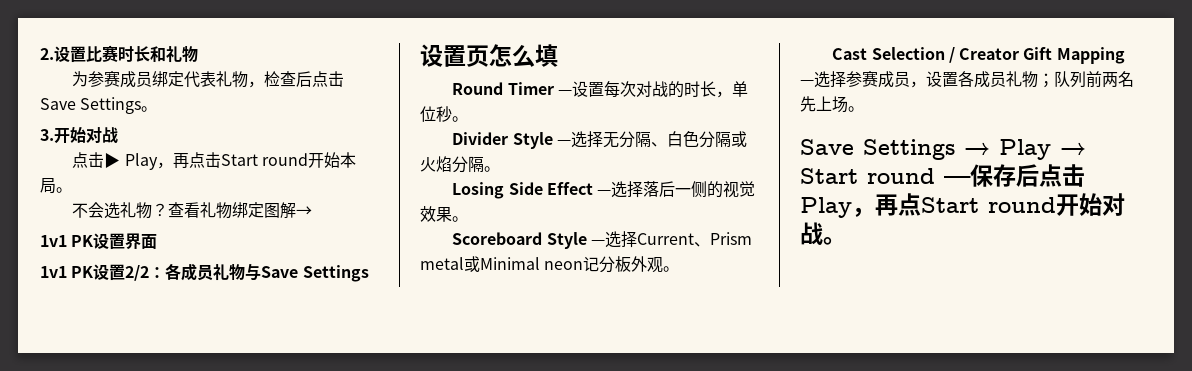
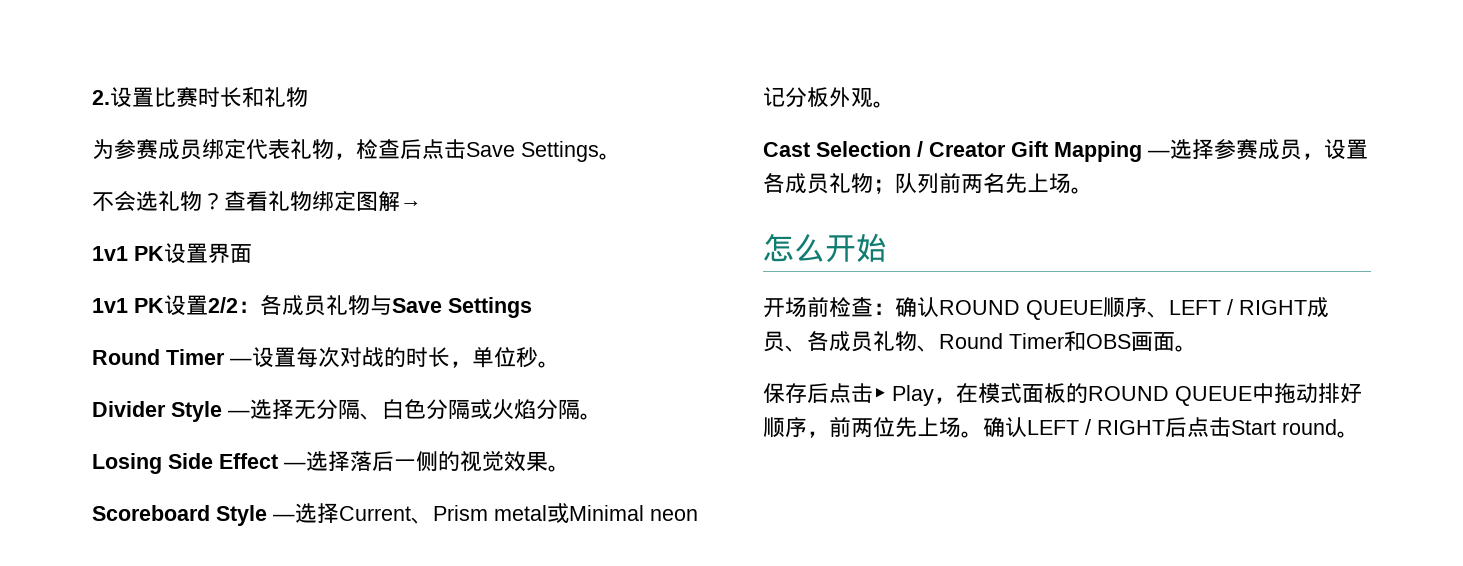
[40,127,118,144] [72,152,356,170] [40,178,72,194] // 3.开始对战 // 点击▶ Play，再点击Start round开始本局。 -> (621, 156) none
[420,44,558,67] // 设置页怎么填 -> (532, 307) none
[800,139,1086,160] [800,164,1085,187] [800,193,1125,218] [800,222,823,246] Save Settings → Play → Start round —保存后点击Play，再点Start round开始对战 -> [763,233,887,263] [763,296,1329,320] [763,331,1197,352] [763,383,1362,406] [763,416,1337,438] 怎么开始 // 开场前检查：确认ROUND QUEUE顺序、LEFT / RIGHT成员、各成员礼物、Round Timer和OBS画面。 // 保存后点击▶ Play，在模式面板的ROUND QUEUE中拖动排好顺序，前两位先上场。确认LEFT / RIGHT后点击Start round

